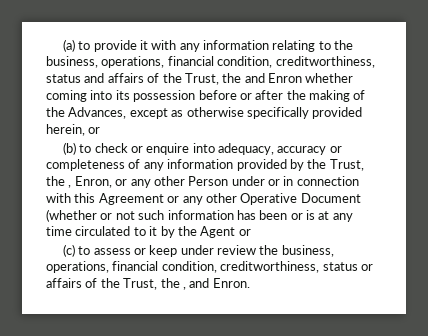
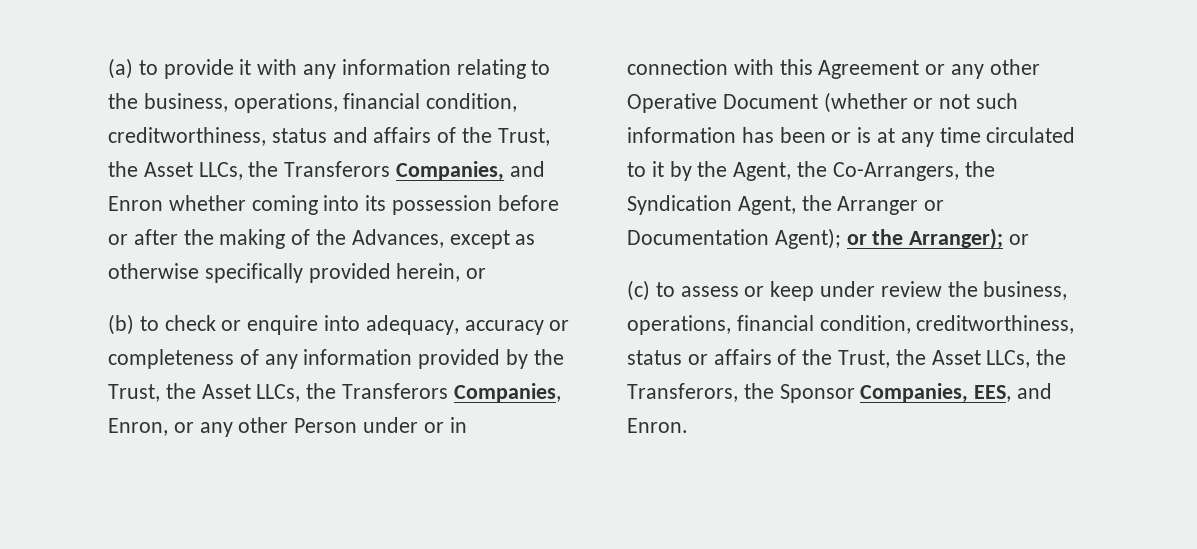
(242, 78) none -> [143,161,505,181] Asset LLCs, the Transferors Companies,
[68,185,72,188] , -> [201,383,561,402] Asset LLCs, the Transferors Companies,
[200,226,236,238] Agent -> [733,161,995,181] [627,195,945,215] [627,228,1004,249] Agent, the Co-Arrangers, the Syndication Agent, the Arranger or Documentation Agent); or the Arranger);
[182,287,186,290] , -> [931,349,1067,368] [627,383,1012,403] Asset LLCs, the Transferors, the Sponsor Companies, EES,

